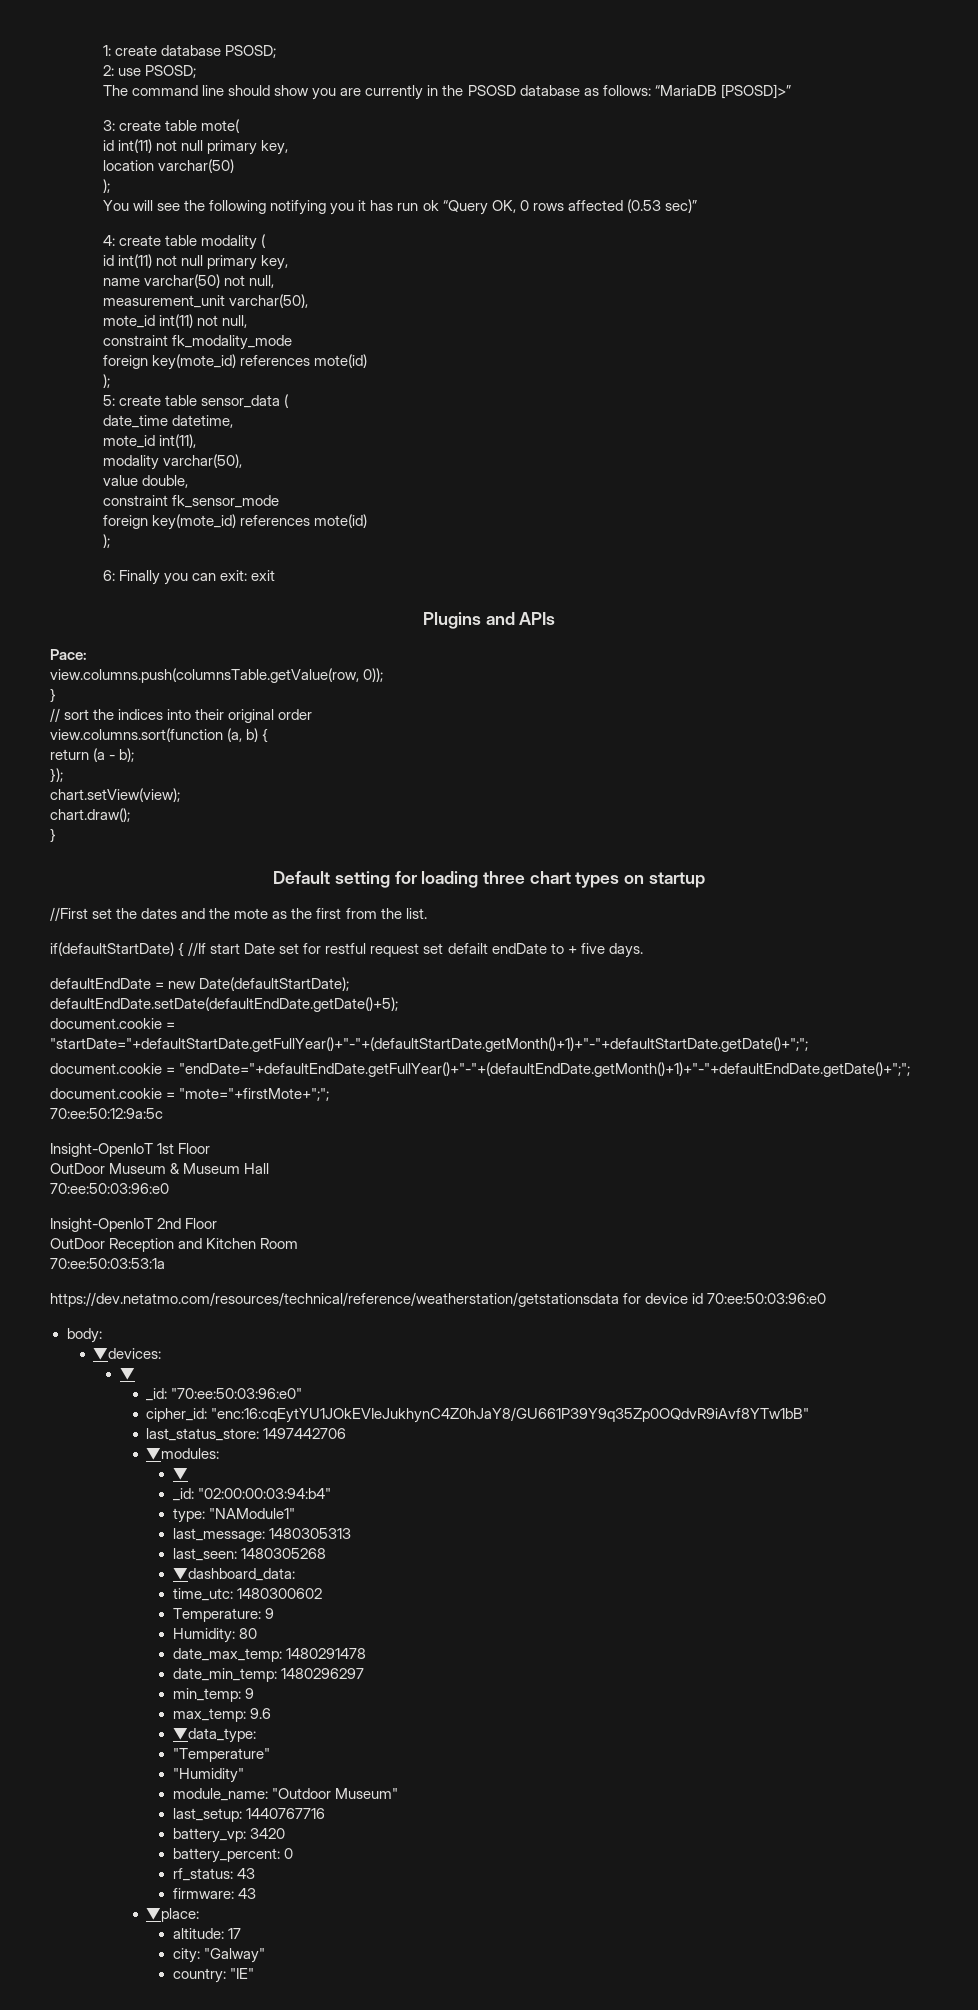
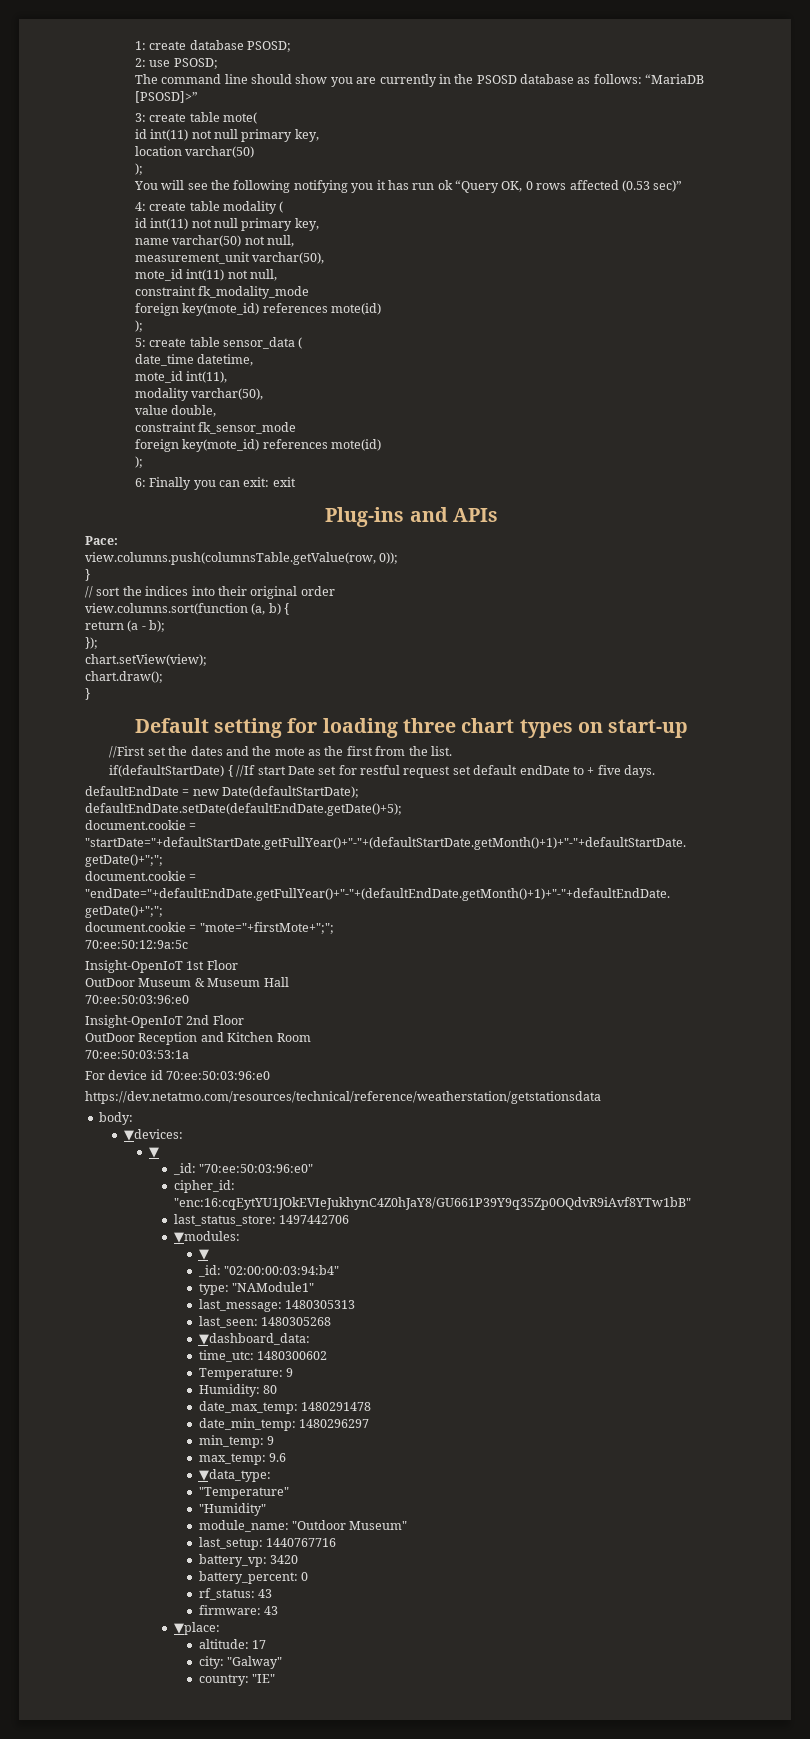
[422,612,481,629] Plugins -> [325,507,405,527] Plug-ins
[648,872,705,888] startup -> [608,719,689,738] start-up
[447,943,488,954] defailt -> [473,765,518,775] default
[50,1292,642,1307] https://dev.netatmo.com/resources/technical/reference/weatherstation/getstationsdata for -> [85,1071,105,1080] For
(827, 1298) none -> [85,1091,601,1104] // https://dev.netatmo.com/resources/technical/reference/weatherstation/getstationsdata

